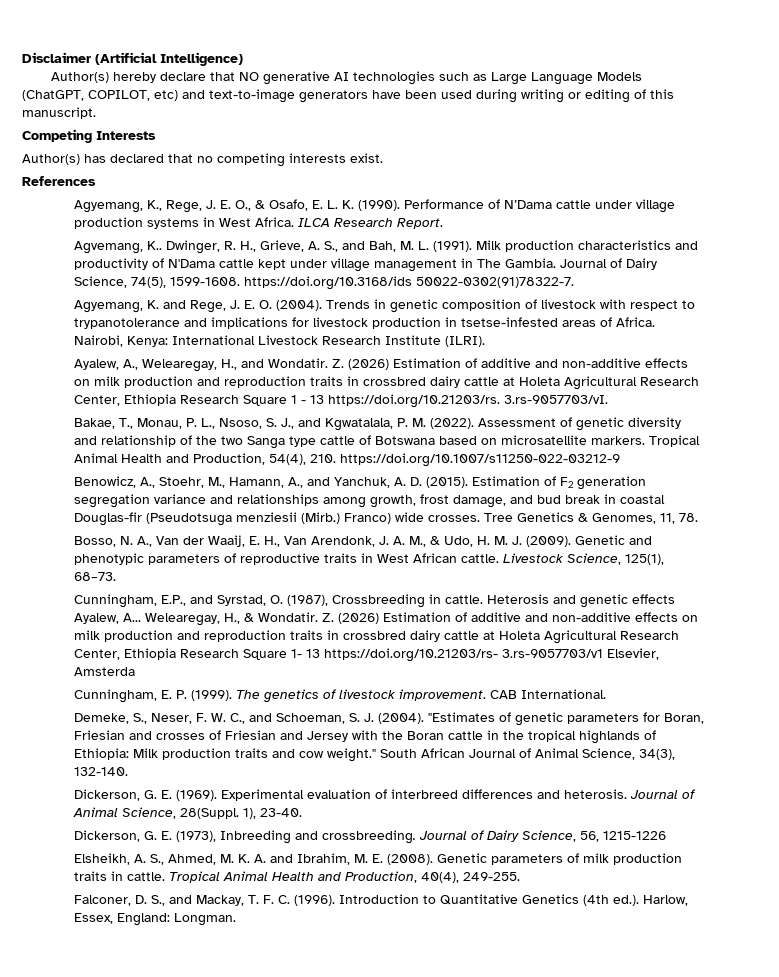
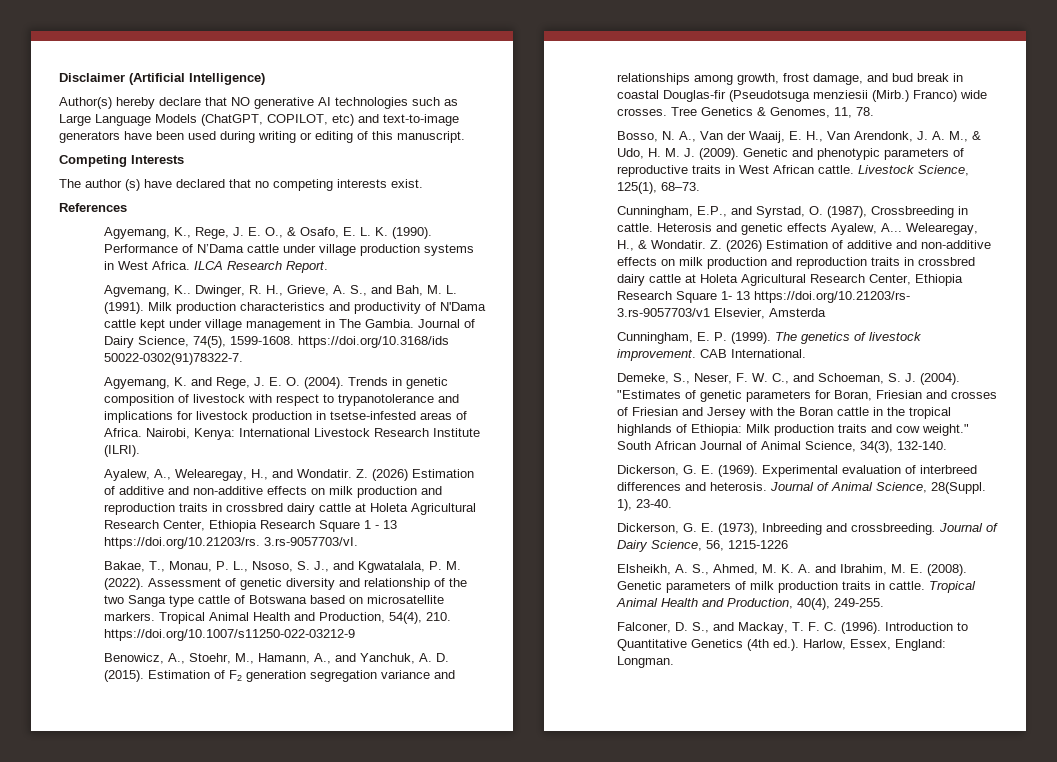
[22,154,106,165] Author(s) has -> [59,179,172,191] The author (s) have

